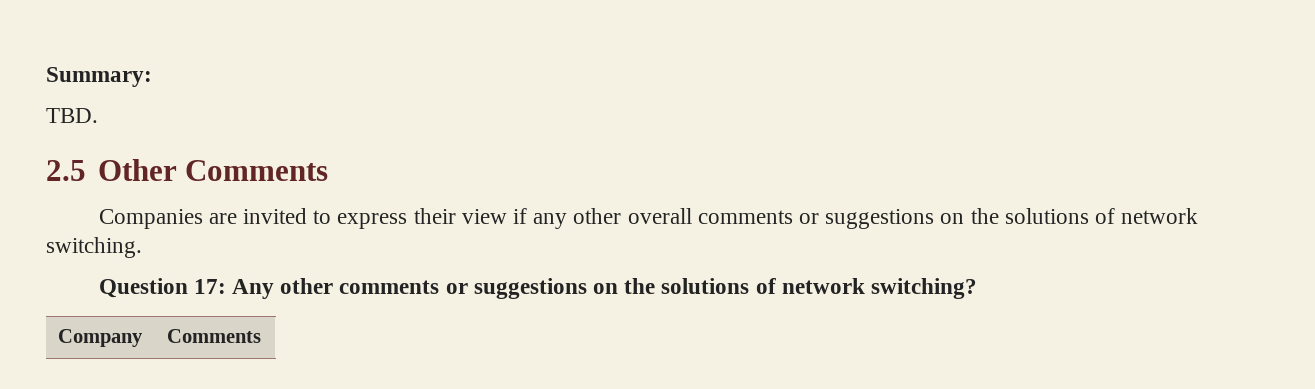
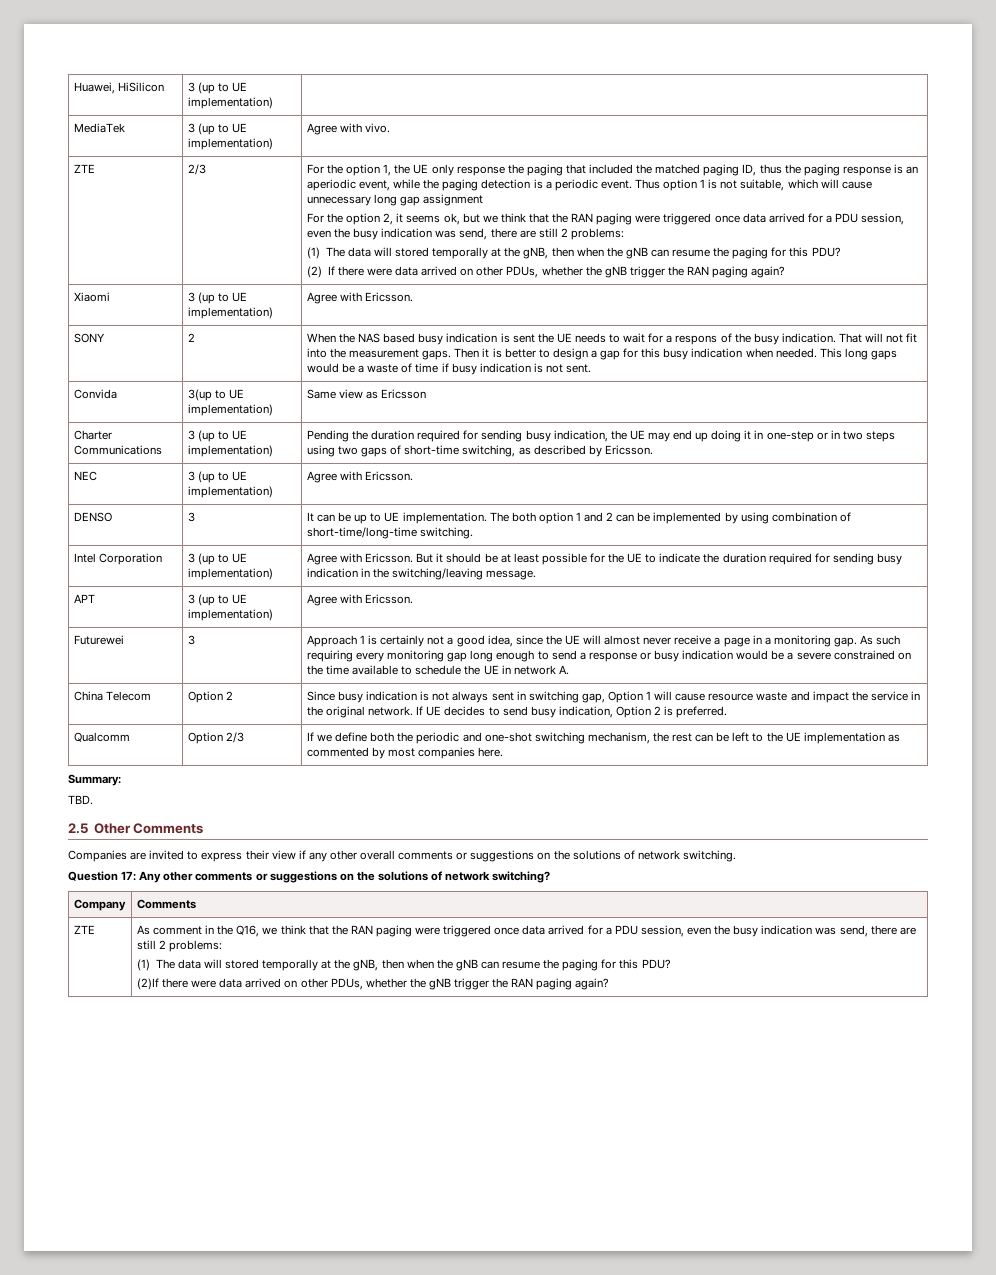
(46, 77) none -> [73,82,165,94] [187,82,248,94] [187,97,273,109] [73,123,125,133] [187,123,248,135] [187,138,273,150] [306,123,391,135] [73,164,95,173] [187,164,206,175] [306,164,919,176] [306,179,872,191] [306,194,484,206] [306,213,905,225] [306,228,624,240] [306,247,841,259] [306,266,786,278] [73,292,110,302] [187,292,248,304] [187,307,273,319] [306,292,414,304] [73,333,105,343] [187,333,195,342] [306,333,918,345] [306,348,898,360] [306,363,592,375] [73,389,117,399] [187,389,245,401] [187,404,273,416] [306,389,427,399] [73,430,112,440] [73,445,162,455] [187,430,248,442] [187,445,273,457] [306,430,896,442] [306,445,653,457] [73,471,97,481] [187,471,248,483] [187,486,273,498] [306,471,414,483] [73,512,112,522] [187,512,195,522] [306,512,851,524] [306,527,474,539] [73,553,163,565] [187,553,248,565] [187,568,273,580] [306,553,903,565] [306,568,537,580] [73,594,95,603] [187,594,248,606] [187,609,273,621] [306,594,414,606] [73,635,124,645] [187,635,195,645] [306,635,901,647] [306,650,911,662] [306,665,569,675] [73,691,152,701] [187,691,234,703] [306,691,921,703] [306,706,728,718] [73,732,130,742] [187,732,245,744] [306,732,900,744] [306,747,504,759] Huawei, HiSilicon | 3 (up to UE implementation) | // MediaTek | 3 (up to UE implementation) | Agree with vivo. // ZTE | 2/3 | For the option 1, the UE only response the paging that included the matched paging ID, thus the paging response is an aperiodic event, while the paging detection is a periodic event. Thus option 1 is not suitable, which will cause unnecessary long gap assignment // For the option 2, it seems ok, but we think that the RAN paging were triggered once data arrived for a PDU session, even the busy indication was send, there are still 2 problems: // (1) The data will stored temporally at the gNB, then when the gNB can resume the paging for this PDU? // (2) If there were data arrived on other PDUs, whether the gNB trigger the RAN paging again? // Xiaomi | 3 (up to UE implementation) | Agree with Ericsson. // SONY | 2 | When the NAS based busy indication is sent the UE needs to wait for a respons of the busy indication. That will not fit into the measurement gaps. Then it is better to design a gap for this busy indication when needed. This long gaps would be a waste of time if busy indication is not sent. // Convida | 3(up to UE implementation) | Same view as Ericsson // Charter Communications | 3 (up to UE implementation) | Pending the duration required for sending busy indication, the UE may end up doing it in one-step or in two steps using two gaps of short-time switching, as described by Ericsson. // NEC | 3 (up to UE implementation) | Agree with Ericsson. // DENSO | 3 | It can be up to UE implementation. The both option 1 and 2 can be implemented by using combination of short-time/long-time switching. // Intel Corporation | 3 (up to UE implementation) | Agree with Ericsson. But it should be at least possible for the UE to indicate the duration required for sending busy indication in the switching/leaving message. // APT | 3 (up to UE implementation) | Agree with Ericsson. // Futurewei | 3 | Approach 1 is certainly not a good idea, since the UE will almost never receive a page in a monitoring gap. As such requiring every monitoring gap long enough to send a response or busy indication would be a severe constrained on the time available to schedule the UE in network A. // China Telecom | Option 2 | Since busy indication is not always sent in switching gap, Option 1 will cause resource waste and impact the service in the original network. If UE decides to send busy indication, Option 2 is preferred. // Qualcomm | Option 2/3 | If we define both the periodic and one-shot switching mechanism, the rest can be left to the UE implementation as commented by most companies here. //
(262, 336) none -> [73,925,95,934] [136,925,916,937] [136,940,223,952] [136,959,671,971] [136,978,610,990] // ZTE | As comment in the Q16, we think that the RAN paging were triggered once data arrived for a PDU session, even the busy indication was send, there are still 2 problems: // (1) The data will stored temporally at the gNB, then when the gNB can resume the paging for this PDU? // (2)If there were data arrived on other PDUs, whether the gNB trigger the RAN paging again?

